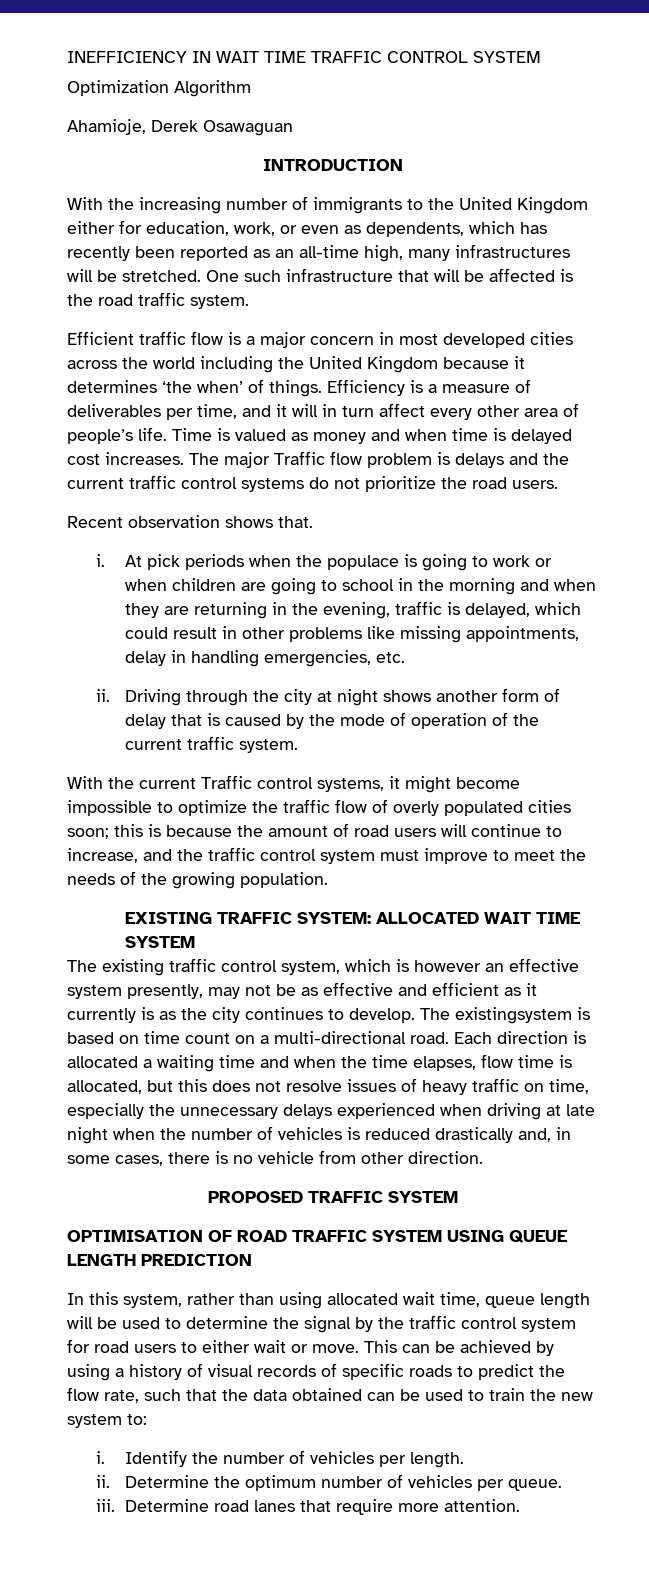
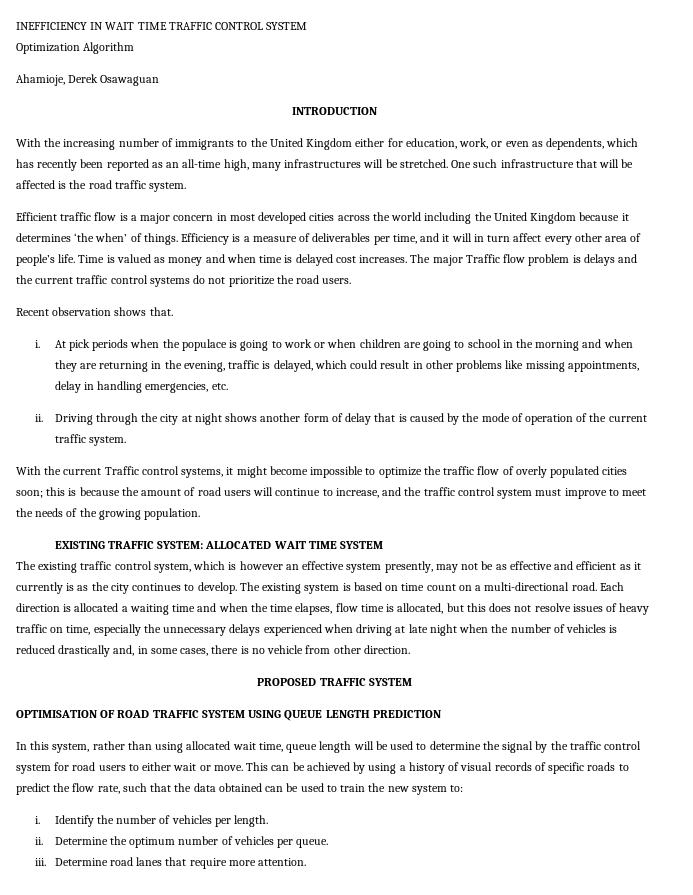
[455,1007,572,1024] existingsystem -> [262,583,340,594] existing system

